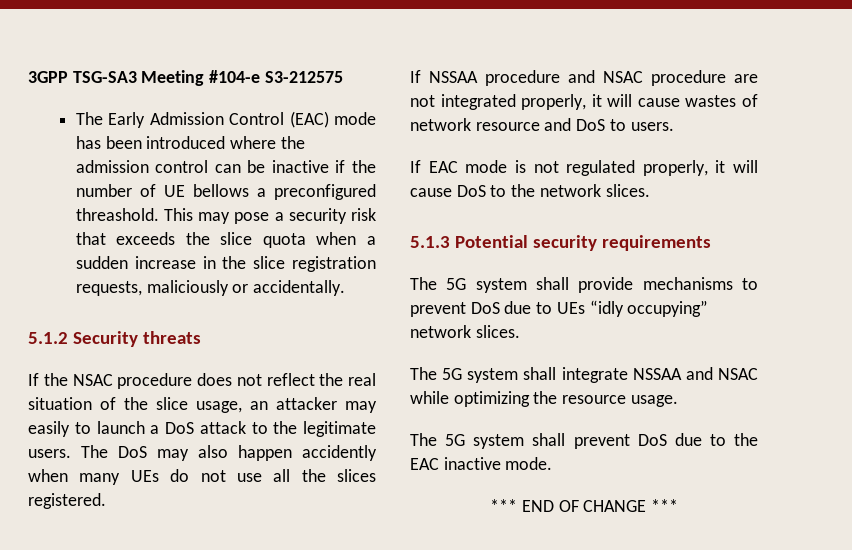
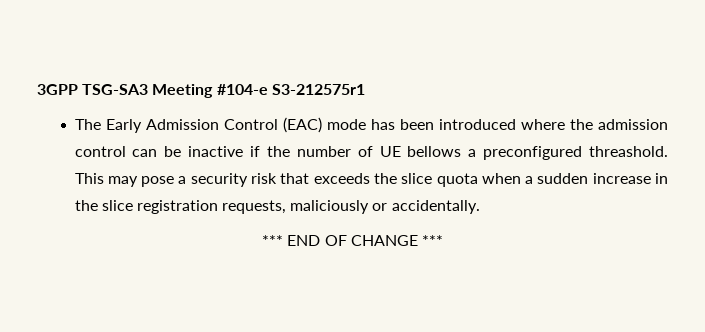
[264,71,343,83] S3-212575 -> [271,84,365,95] S3-212575r1
[28,331,201,347] [28,373,376,389] [28,397,377,413] [28,421,376,437] [28,445,377,461] [28,469,376,485] [28,493,106,509] [410,70,758,86] [410,94,758,110] [410,118,674,131] [410,160,758,176] [410,184,650,197] [410,235,711,251] [410,277,758,293] [410,300,709,317] [410,325,520,338] [410,367,758,383] [410,391,678,407] [410,433,758,449] [410,457,553,470] // 5.1.2 Security threats // If the NSAC procedure does not reflect the real situation of the slice usage, an attacker may easily to launch a DoS attack to the legitimate users. The DoS may also happen accidently when many UEs do not use all the slices registered. // If NSSAA procedure and NSAC procedure are not integrated properly, it will cause wastes of network resource and DoS to users. // If EAC mode is not regulated properly, it will cause DoS to the network slices. // 5.1.3 Potential security requirements // The 5G system shall provide mechanisms to prevent DoS due to UEs “idly occupying” network slices. // The 5G system shall integrate NSSAA and NSAC while optimizing the resource usage. // The 5G system shall prevent DoS due to the EAC inactive mode. -> (480, 207) none

